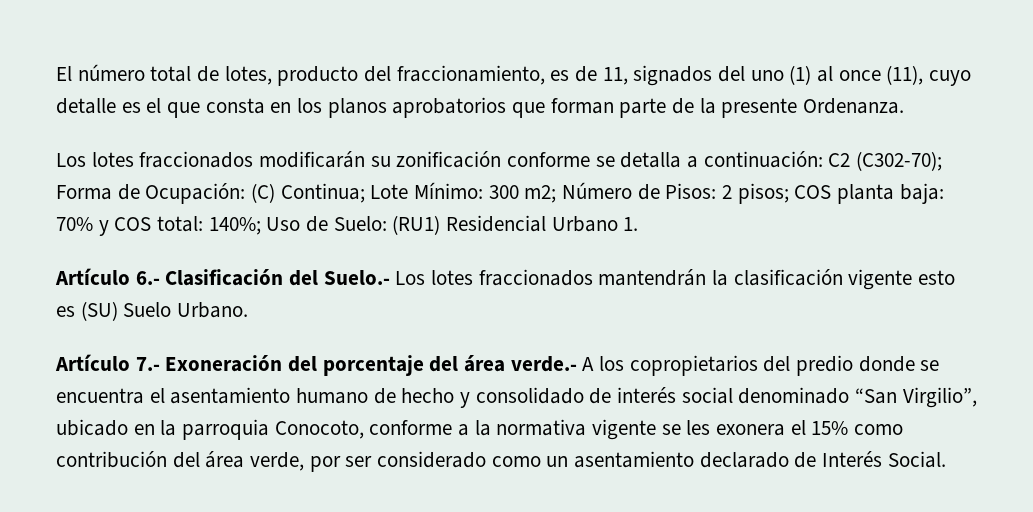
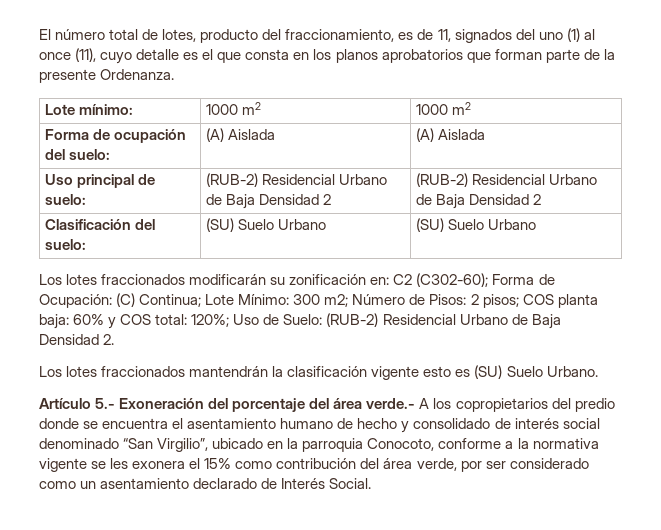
(905, 106) none -> [45,104,134,115] [206,102,262,115] [416,102,472,115] [45,129,187,143] [45,149,111,160] [206,128,276,142] [416,128,486,142] [45,174,156,188] [45,194,87,205] [206,173,388,187] [206,194,332,209] [416,173,598,187] [416,194,542,209] [45,219,156,230] [45,239,87,250] [206,218,327,232] [416,218,537,232] // Lote mínimo: | 1000 m2 | 1000 m2 // Forma de ocupación del suelo: | (A) Aislada | (A) Aislada // Uso principal de suelo: | (RUB-2) Residencial Urbano de Baja Densidad 2 | (RUB-2) Residencial Urbano de Baja Densidad 2 // Clasificación del suelo: | (SU) Suelo Urbano | (SU) Suelo Urbano
[507,151,943,171] conforme se detalla a continuación: C2 (C302-70); -> [370,273,489,287] en: C2 (C302-60);
[56,217,93,231] 70% -> [73,314,105,325] 60%
[208,217,261,235] 140%; -> [191,314,230,327] 120%;
[392,215,639,235] [55,268,390,286] (RU1) Residencial Urbano 1. // Artículo 6.- Clasificación del Suelo.- -> [326,313,561,329] [39,334,115,345] (RUB-2) Residencial Urbano de Baja Densidad 2. //
[135,357,160,371] 7.- -> [95,398,116,409] 5.-

